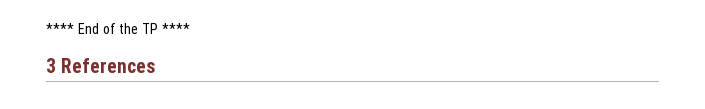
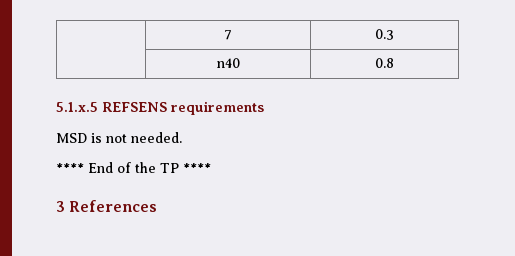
(46, 28) none -> [223,30,232,40] [375,29,394,40] [216,58,240,68] [375,58,394,68] [56,101,264,115] [56,132,182,143] | 7 | 0.3 // | n40 | 0.8 // 5.1.x.5 REFSENS requirements // MSD is not needed. //

